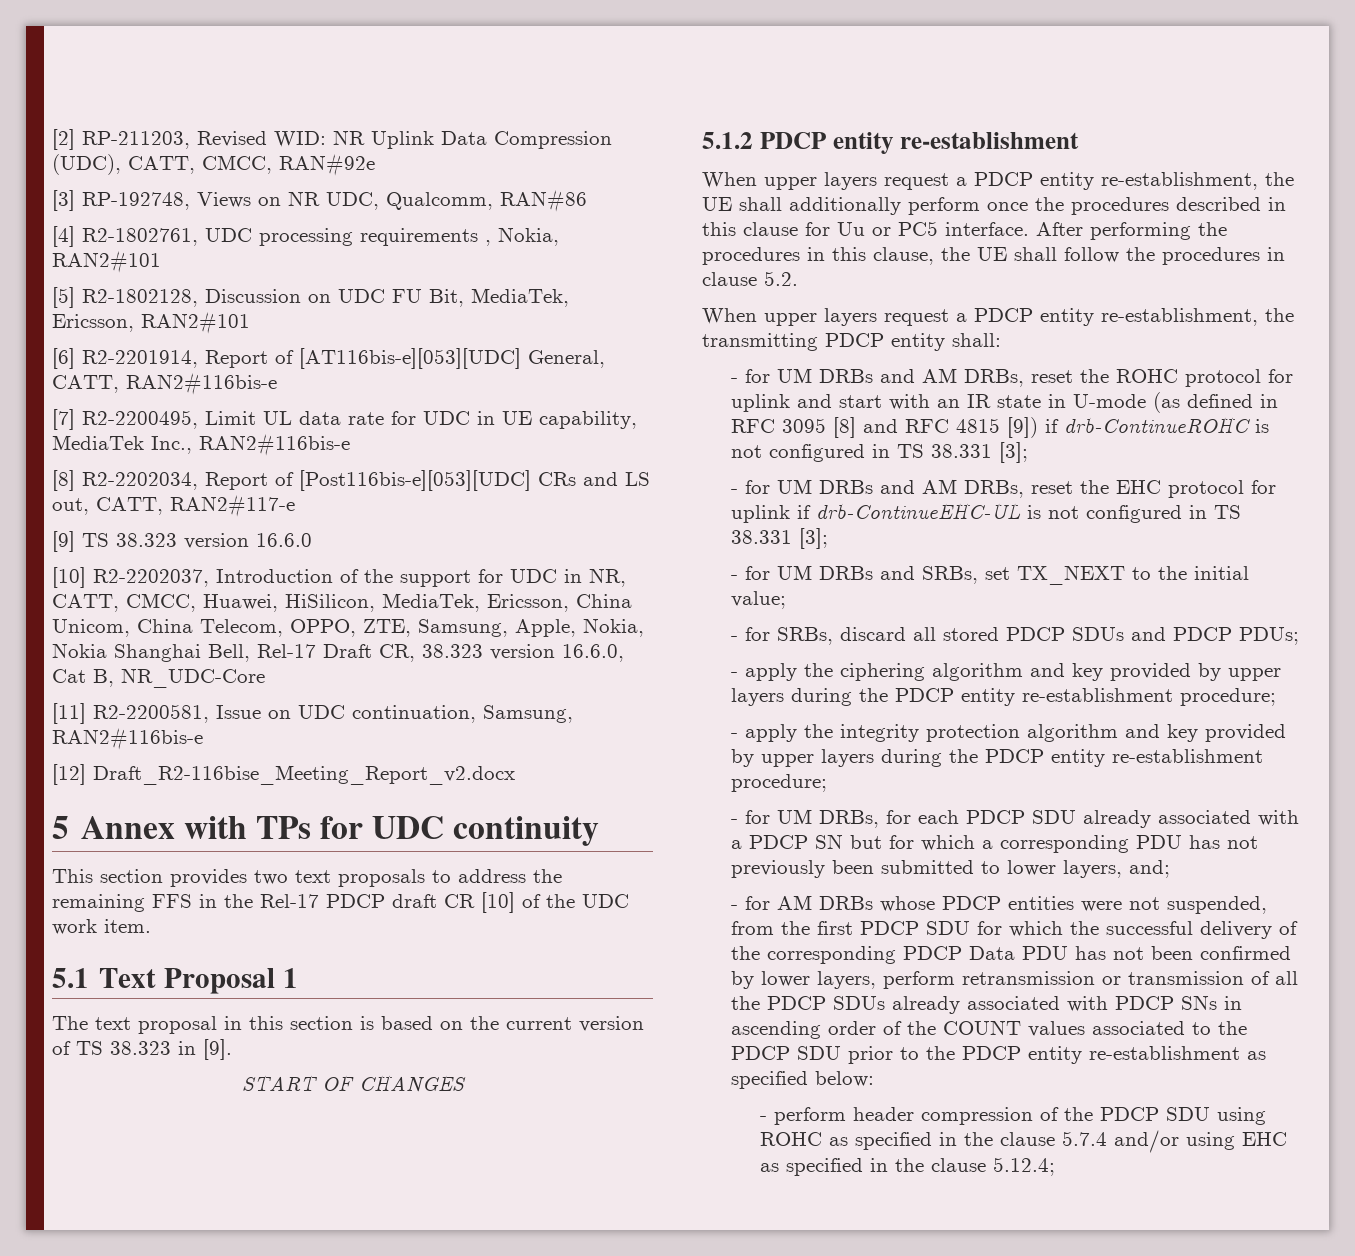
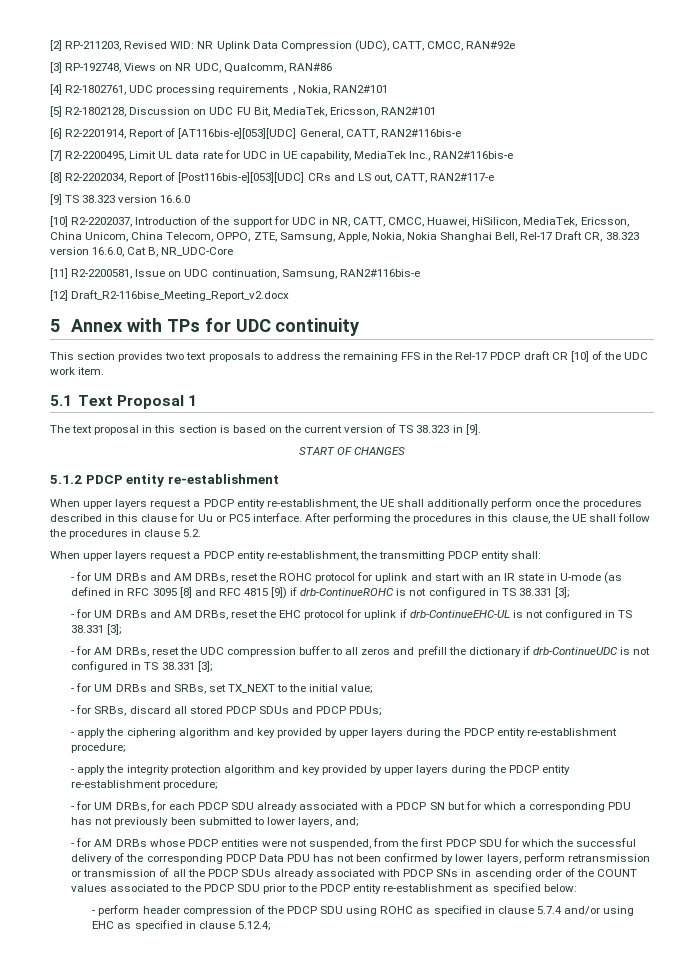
(829, 538) none -> [71,646,651,657] [71,661,213,672] // - for AM DRBs, reset the UDC compression buffer to all zeros and prefill the dictionary if drb-ContinueUDC is not configured in TS 38.331 [3];
[964,1132,994,1146] the -> (495, 910) none
[895,1158,925,1172] the -> (196, 925) none

